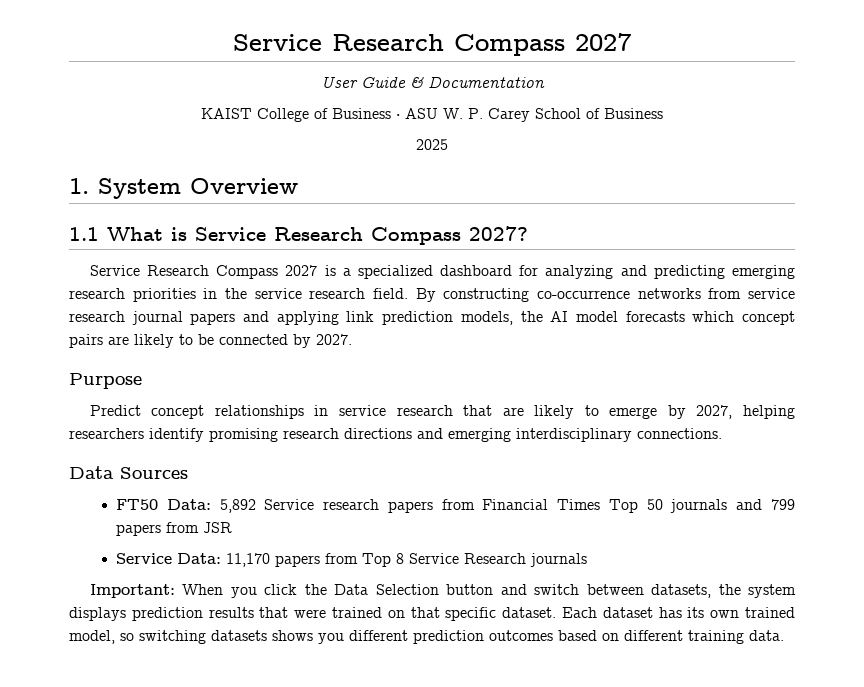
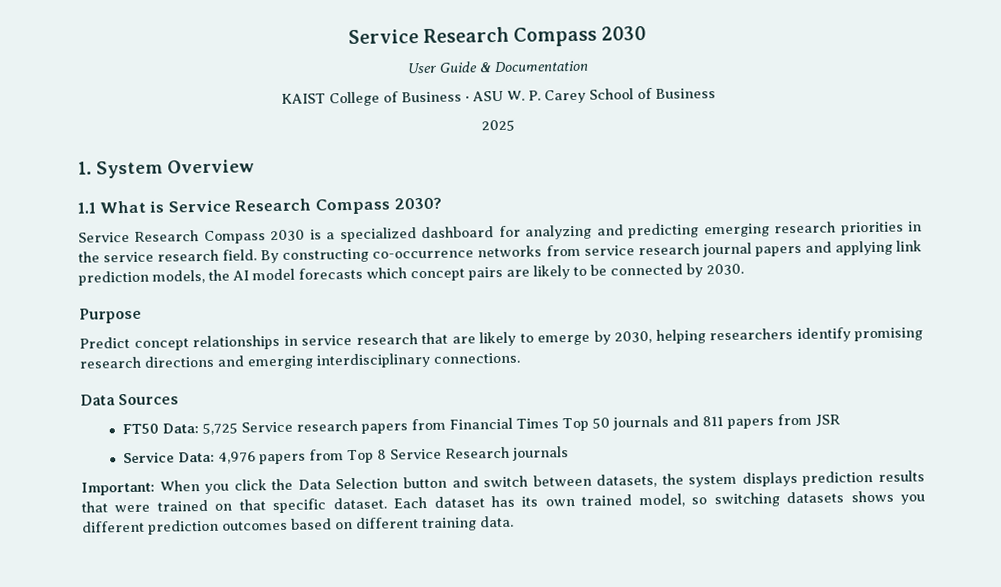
[233,33,631,56] Service Research Compass 2027 -> [347,26,647,47] Service Research Compass 2030
[469,226,528,241] [89,265,318,279] 2027? // Service Research Compass 2027 -> [393,197,442,210] [78,229,306,244] 2030? // Service Research Compass 2030
[316,334,352,345] 2027. -> [706,263,744,276] 2030.
[696,405,733,419] 2027, -> [614,330,652,344] 2030,
[219,499,256,513] 5,892 -> [202,422,239,436] 5,725
[770,499,795,510] 799 -> [701,416,724,427] 811
[225,553,270,567] 11,170 -> [218,451,257,464] 4,976

